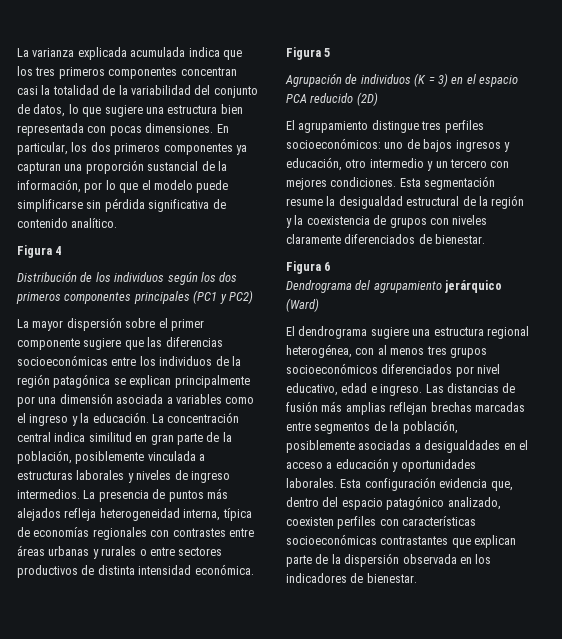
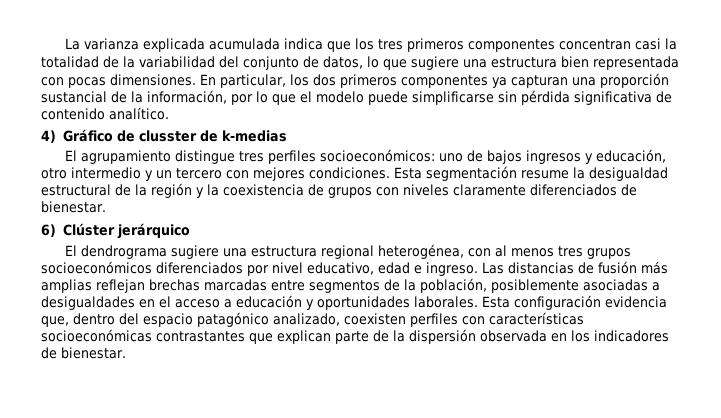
[17,245,62,258] [17,271,238,285] [16,290,253,304] [17,317,204,331] [17,337,223,350] [17,355,241,366] [17,374,250,388] [17,393,255,407] [17,412,240,426] [17,432,232,445] [17,450,206,464] [17,470,230,483] [17,488,228,502] [17,508,252,521] [17,527,254,540] [17,545,223,559] [17,564,254,578] [286,47,331,60] [285,73,518,87] [286,92,378,106] Figura 4 // Distribución de los individuos según los dos primeros componentes principales (PC1 y PC2) // La mayor dispersión sobre el primer componente sugiere que las diferencias socioeconómicas entre los individuos de la región patagónica se explican principalmente por una dimensión asociada a variables como el ingreso y la educación. La concentración central indica similitud en gran parte de la población, posiblemente vinculada a estructuras laborales y niveles de ingreso intermedios. La presencia de puntos más alejados refleja heterogeneidad interna, típica de economías regionales con contrastes entre áreas urbanas y rurales o entre sectores productivos de distinta intensidad económica. // Figura 5 // Agrupación de individuos (K = 3) en el espacio PCA reducido (2D) -> [41,129,287,143] 4) Gráfico de clusster de k-medias
[286,261,331,274] [286,280,442,293] Figura 6 // Dendrograma del agrupamiento -> [41,223,115,237] 6) Clúster
[286,298,319,312] (Ward) -> (190, 231) none

